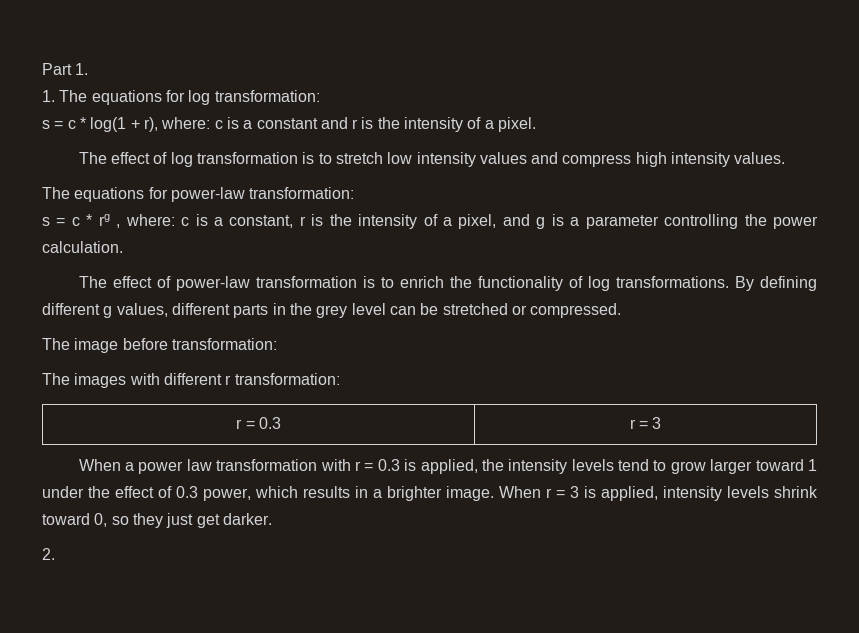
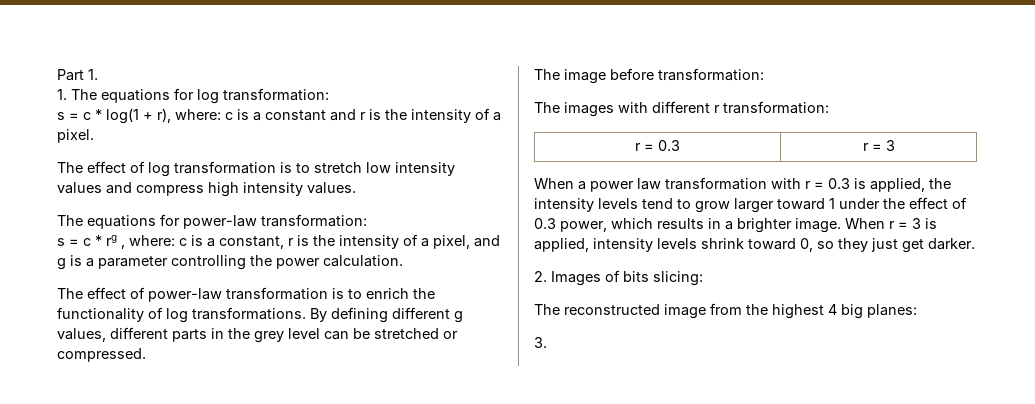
(55, 554) none -> [551,270,703,286] [534,303,917,319] [534,337,547,348] Images of bits slicing: // The reconstructed image from the highest 4 big planes: // 3.

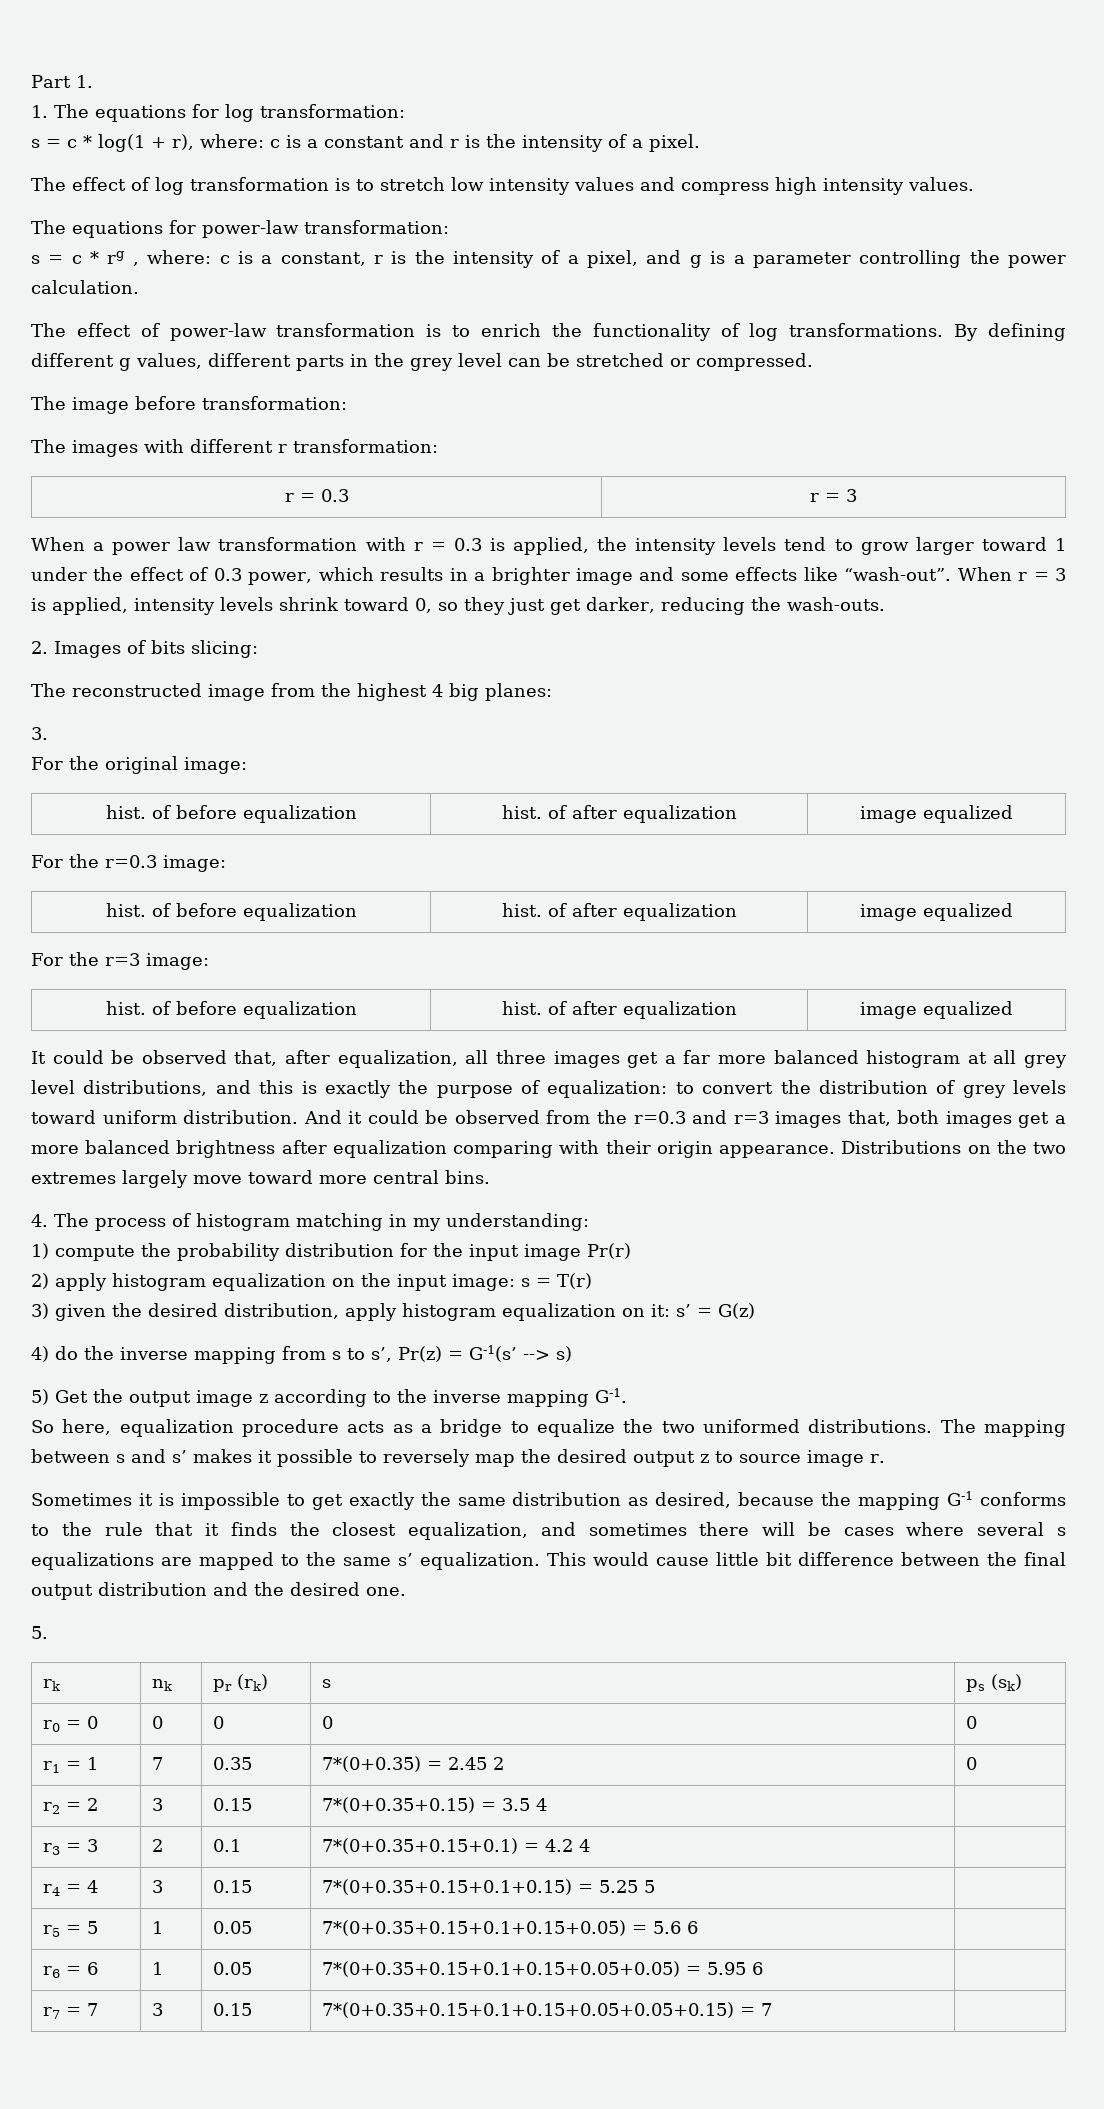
[795,218,841,233] image. -> [575,567,952,585] image and some effects like “wash-out”.
[928,238,975,250] darker. -> [586,597,885,615] darker, reducing the wash-outs.
(547, 342) none -> [31,756,247,774] [105,805,357,823] [501,805,737,823] [860,805,1013,823] [31,854,226,872] [105,903,357,921] [501,903,737,921] [860,903,1013,921] [31,952,209,970] [105,1001,357,1019] [501,1001,737,1019] [860,1001,1013,1019] [31,1050,1067,1068] [31,1080,1066,1098] [31,1110,1066,1128] [31,1140,1067,1158] [31,1170,490,1188] [31,1213,589,1231] [31,1243,631,1261] [31,1273,592,1291] [31,1303,755,1321] [31,1345,572,1364] [31,1388,627,1407] [31,1419,1066,1437] [31,1449,885,1467] [31,1491,1066,1510] [31,1522,1066,1540] [31,1552,1066,1570] [31,1582,406,1600] [31,1626,48,1639] [43,1679,61,1691] [152,1679,173,1691] [213,1674,269,1692] [322,1679,332,1688] [966,1674,1023,1692] [43,1716,99,1732] [152,1716,164,1729] [213,1716,225,1729] [322,1716,334,1729] [966,1716,978,1729] [43,1757,99,1773] [152,1757,164,1770] [213,1757,253,1770] [322,1756,505,1772] [966,1757,978,1770] [43,1798,99,1814] [152,1798,164,1811] [213,1798,253,1811] [322,1797,548,1813] [43,1839,99,1855] [152,1839,164,1852] [213,1839,242,1852] [322,1838,591,1854] [43,1880,99,1896] [152,1880,164,1893] [213,1880,253,1893] [322,1879,656,1895] [43,1921,99,1937] [152,1921,164,1934] [213,1921,253,1934] [322,1920,699,1936] [43,1962,99,1978] [152,1962,164,1975] [213,1962,253,1975] [322,1961,764,1977] [43,2003,99,2019] [152,2003,164,2016] [213,2003,253,2016] [322,2002,773,2018] // For the original image: // hist. of before equalization | hist. of after equalization | image equalized // For the r=0.3 image: // hist. of before equalization | hist. of after equalization | image equalized // For the r=3 image: // hist. of before equalization | hist. of after equalization | image equalized // It could be observed that, after equalization, all three images get a far more balanced histogram at all grey level distributions, and this is exactly the purpose of equalization: to convert the distribution of grey levels toward uniform distribution. And it could be observed from the r=0.3 and r=3 images that, both images get a more balanced brightness after equalization comparing with their origin appearance. Distributions on the two extremes largely move toward more central bins. // 4. The process of histogram matching in my understanding: // 1) compute the probability distribution for the input image Pr(r) // 2) apply histogram equalization on the input image: s = T(r) // 3) given the desired distribution, apply histogram equalization on it: s’ = G(z) // 4) do the inverse mapping from s to s’, Pr(z) = G-1(s’ --> s) // 5) Get the output image z according to the inverse mapping G-1. // So here, equalization procedure acts as a bridge to equalize the two uniformed distributions. The mapping between s and s’ makes it possible to reversely map the desired output z to source image r. // Sometimes it is impossible to get exactly the same distribution as desired, because the mapping G-1 conforms to the rule that it finds the closest equalization, and sometimes there will be cases where several s equalizations are mapped to the same s’ equalization. This would cause little bit difference between the final output distribution and the desired one. // 5. // rk | nk | pr (rk) | s | ps (sk) // r0 = 0 | 0 | 0 | 0 | 0 // r1 = 1 | 7 | 0.35 | 7*(0+0.35) = 2.45 2 | 0 // r2 = 2 | 3 | 0.15 | 7*(0+0.35+0.15) = 3.5 4 | // r3 = 3 | 2 | 0.1 | 7*(0+0.35+0.15+0.1) = 4.2 4 | // r4 = 4 | 3 | 0.15 | 7*(0+0.35+0.15+0.1+0.15) = 5.25 5 | // r5 = 5 | 1 | 0.05 | 7*(0+0.35+0.15+0.1+0.15+0.05) = 5.6 6 | // r6 = 6 | 1 | 0.05 | 7*(0+0.35+0.15+0.1+0.15+0.05+0.05) = 5.95 6 | // r7 = 7 | 3 | 0.15 | 7*(0+0.35+0.15+0.1+0.15+0.05+0.05+0.15) = 7 |

